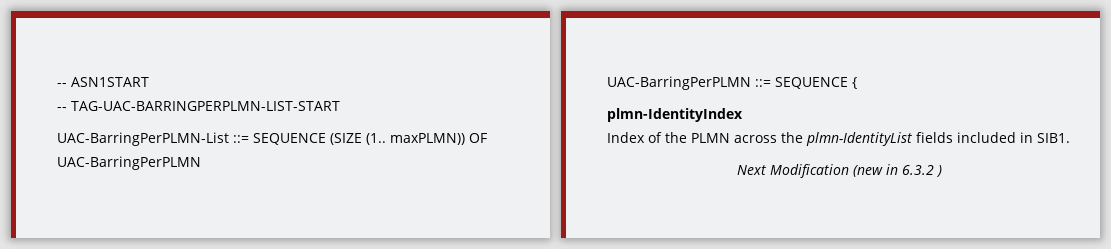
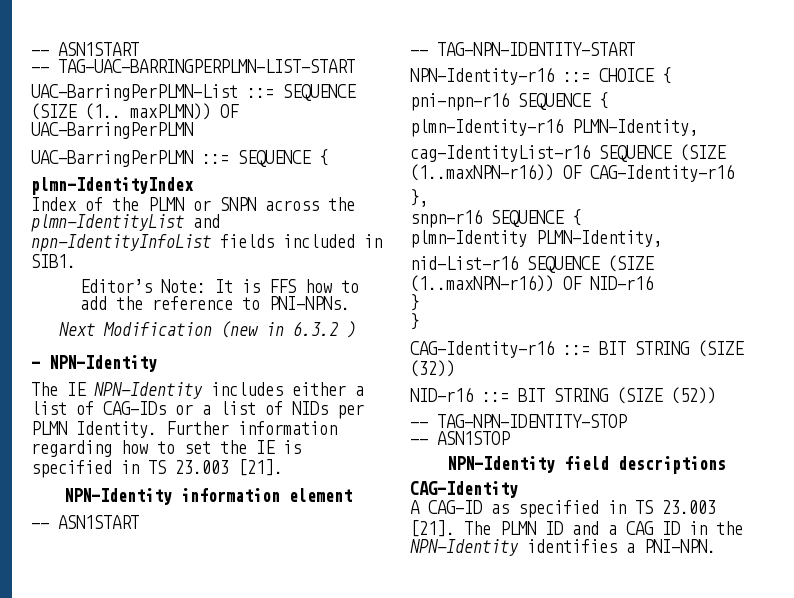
(730, 138) none -> [193,197,256,211] or SNPN
(912, 139) none -> [193,214,220,228] [31,234,211,252] and npn-IdentityInfoList
(1070, 138) none -> [80,279,360,293] [80,296,351,310] // Editor’s Note: It is FFS how to add the reference to PNI-NPNs.
(942, 171) none -> [31,355,157,372] [31,382,364,399] [31,401,364,419] [31,421,337,438] [31,440,301,457] [31,459,283,478] [63,488,352,505] [31,515,139,529] [410,42,635,56] [410,67,671,85] [410,92,608,111] [410,118,698,137] [410,144,726,162] [410,164,734,182] [410,189,428,207] [410,209,581,228] [410,230,662,248] [410,255,654,273] [410,275,653,292] [410,294,419,311] [410,313,419,330] [410,340,744,358] [410,360,455,377] [410,387,716,404] [410,414,627,428] [410,431,510,445] [447,456,726,474] [410,481,518,498] [410,500,716,518] [410,520,743,537] [410,539,716,556] // – NPN-Identity // The IE NPN-Identity includes either a list of CAG-IDs or a list of NIDs per PLMN Identity. Further information regarding how to set the IE is specified in TS 23.003 [21]. // NPN-Identity information element // -- ASN1START // -- TAG-NPN-IDENTITY-START // NPN-Identity-r16 ::= CHOICE { // pni-npn-r16 SEQUENCE { // plmn-Identity-r16 PLMN-Identity, // cag-IdentityList-r16 SEQUENCE (SIZE (1..maxNPN-r16)) OF CAG-Identity-r16 // }, // snpn-r16 SEQUENCE { // plmn-Identity PLMN-Identity, // nid-List-r16 SEQUENCE (SIZE (1..maxNPN-r16)) OF NID-r16 // } // } // CAG-Identity-r16 ::= BIT STRING (SIZE (32)) // NID-r16 ::= BIT STRING (SIZE (52)) // -- TAG-NPN-IDENTITY-STOP // -- ASN1STOP // NPN-Identity field descriptions // CAG-Identity // A CAG-ID as specified in TS 23.003 [21]. The PLMN ID and a CAG ID in the NPN-Identity identifies a PNI-NPN.

